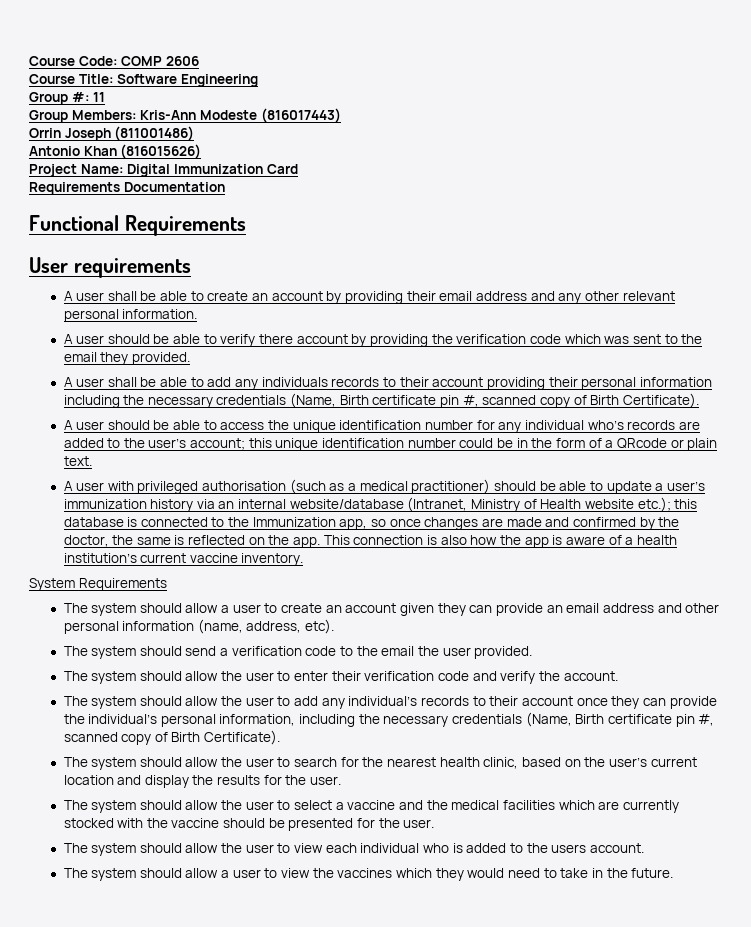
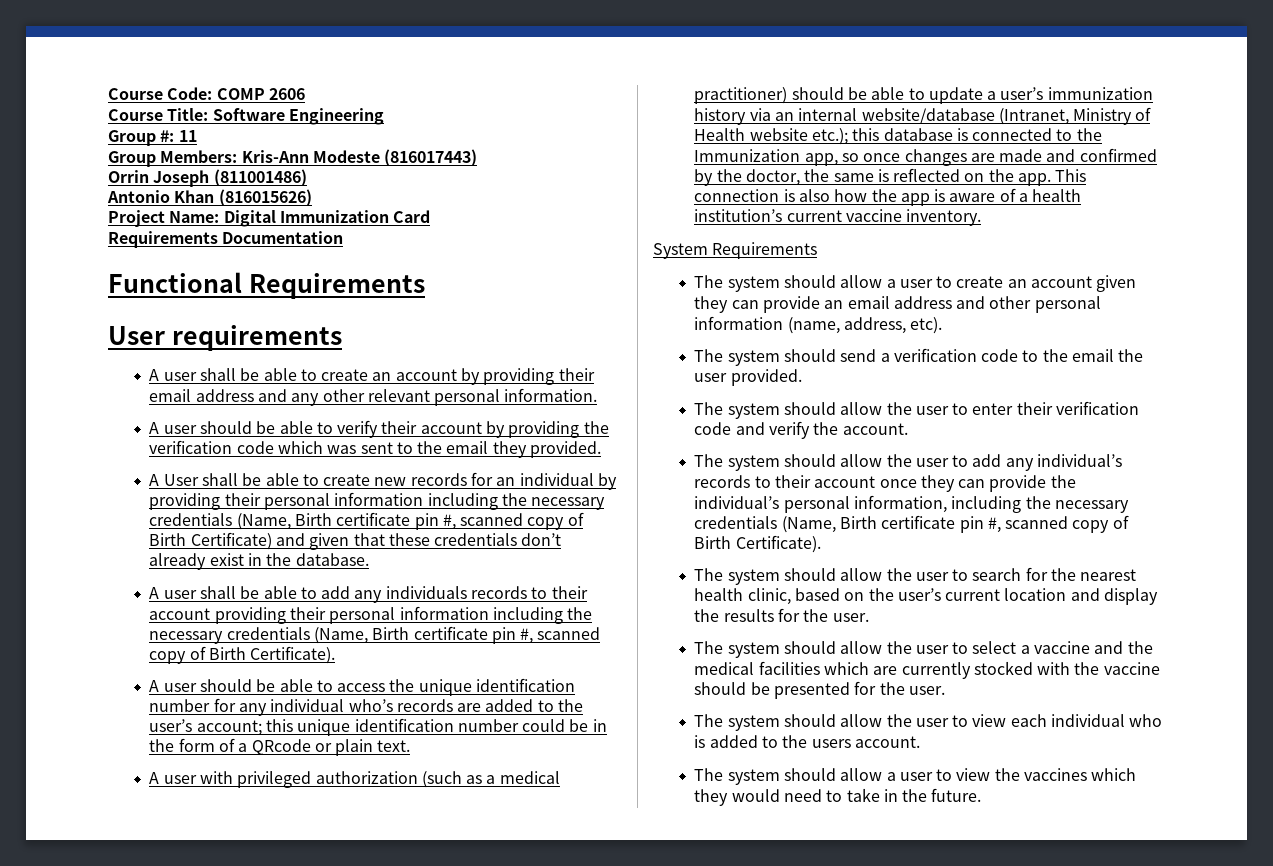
[259,334,294,344] there -> [381,421,418,434] their
(190, 358) none -> [149,472,618,490] [149,492,606,510] [149,512,584,530] [149,532,562,550] [149,553,369,570] // A User shall be able to create new records for an individual by providing their personal information including the necessary credentials (Name, Birth certificate pin #, scanned copy of Birth Certificate) and given that these credentials don’t already exist in the database.
[202,481,287,491] authorisation -> [315,771,418,784] authorization

